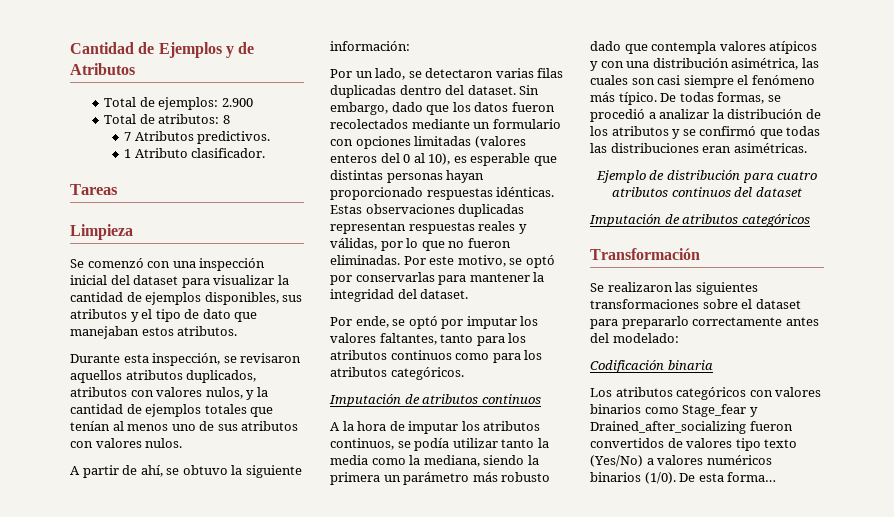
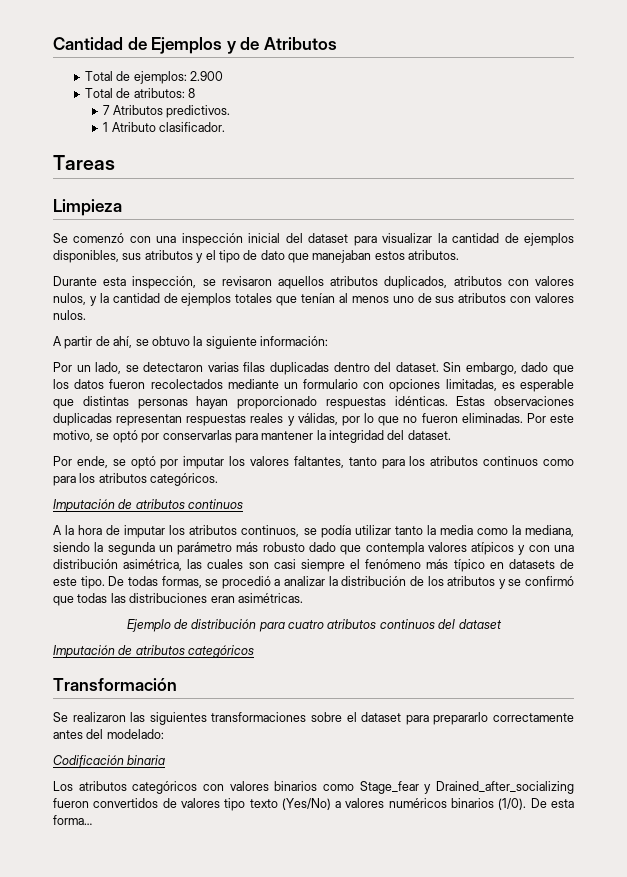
[414,136,526,148] [330,153,451,165] limitadas (valores enteros del 0 al 10), -> [445,379,497,391] limitadas,
[330,472,380,485] primera -> [107,542,155,555] segunda
[618,92,657,105] típico. -> [453,559,574,572] [53,576,105,589] típico en datasets de este tipo.

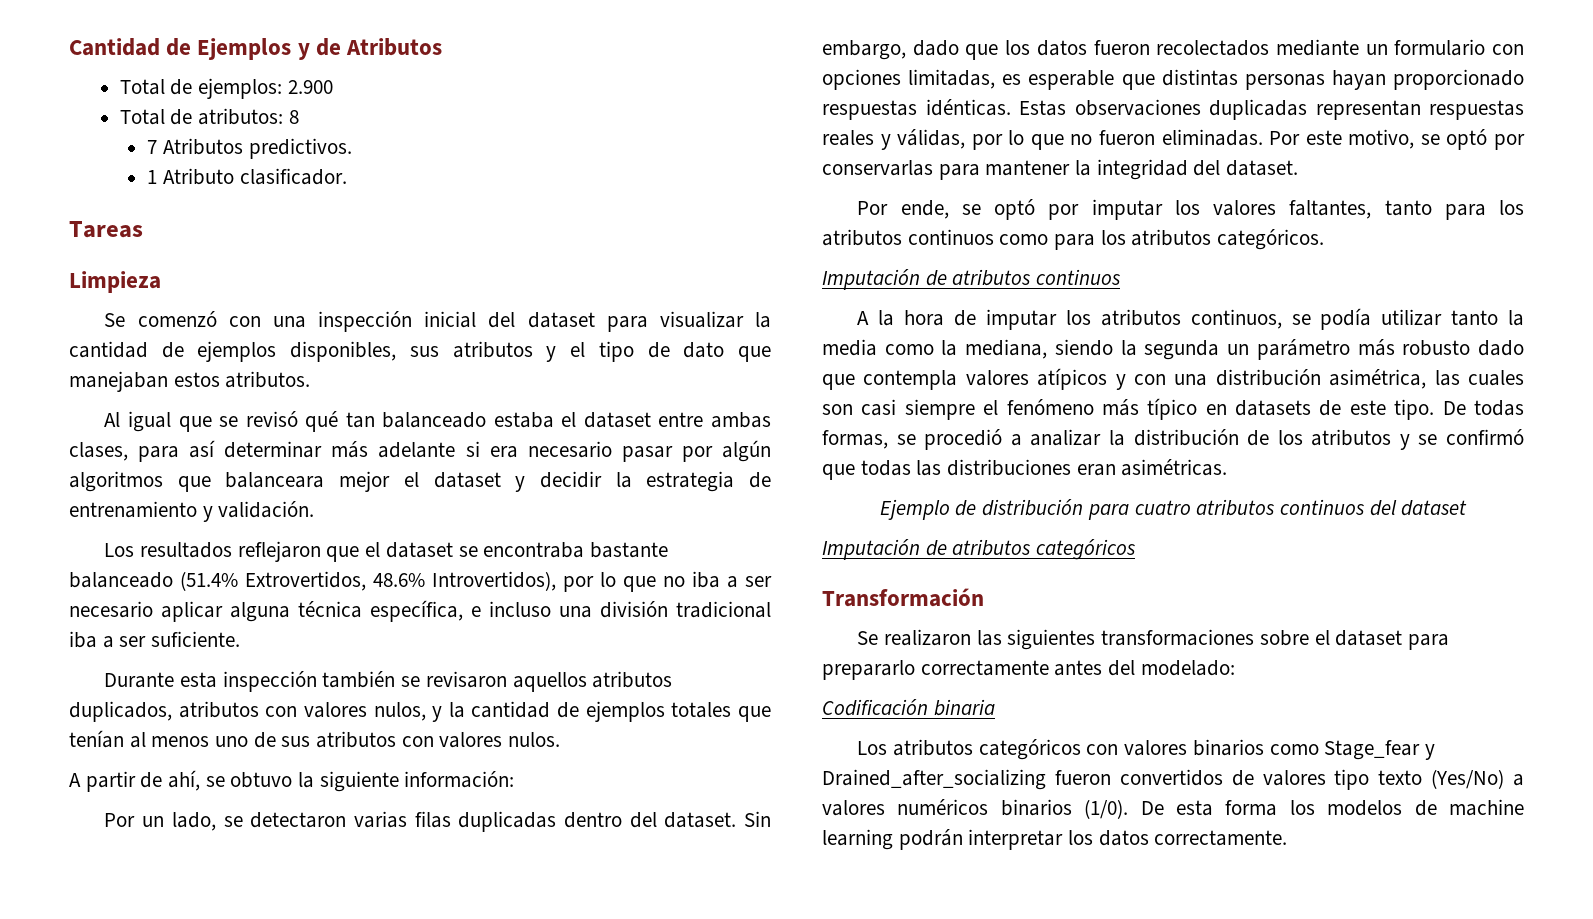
(460, 255) none -> [104,411,772,432] [69,440,771,462] [69,471,771,492] [69,501,315,522] [104,541,668,562] [69,571,772,592] [69,600,771,622] [69,631,241,648] // Al igual que se revisó qué tan balanceado estaba el dataset entre ambas clases, para así determinar más adelante si era necesario pasar por algún algoritmos que balanceara mejor el dataset y decidir la estrategia de entrenamiento y validación. // Los resultados reflejaron que el dataset se encontraba bastante balanceado (51.4% Extrovertidos, 48.6% Introvertidos), por lo que no iba a ser necesario aplicar alguna técnica específica, e incluso una división tradicional iba a ser suficiente.
[132,276,197,289] inspección, -> [222,671,396,692] inspección también
[53,815,92,825] forma… -> [1225,799,1524,816] [822,829,1288,850] forma los modelos de machine learning podrán interpretar los datos correctamente.

